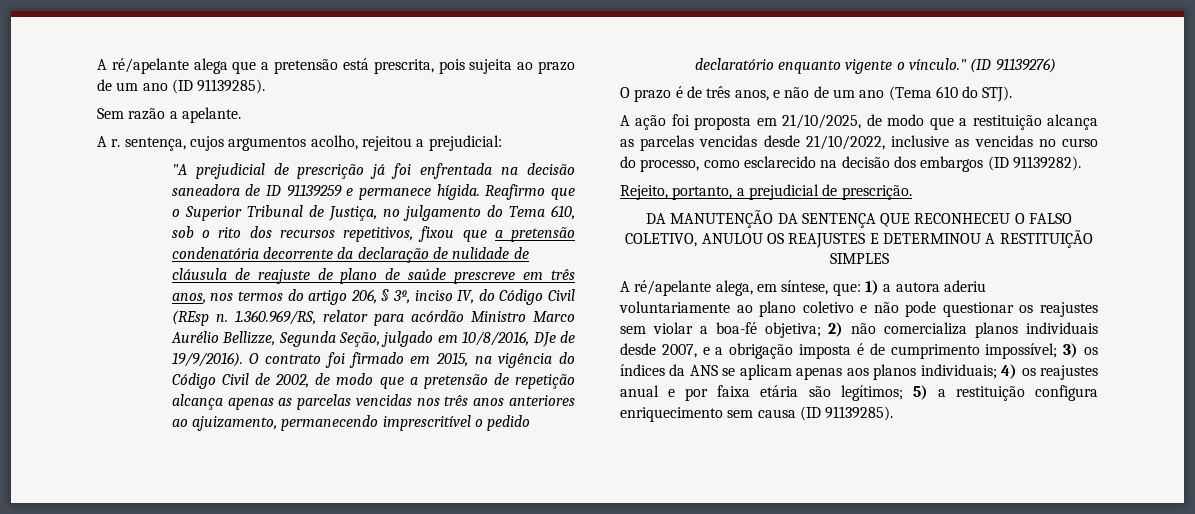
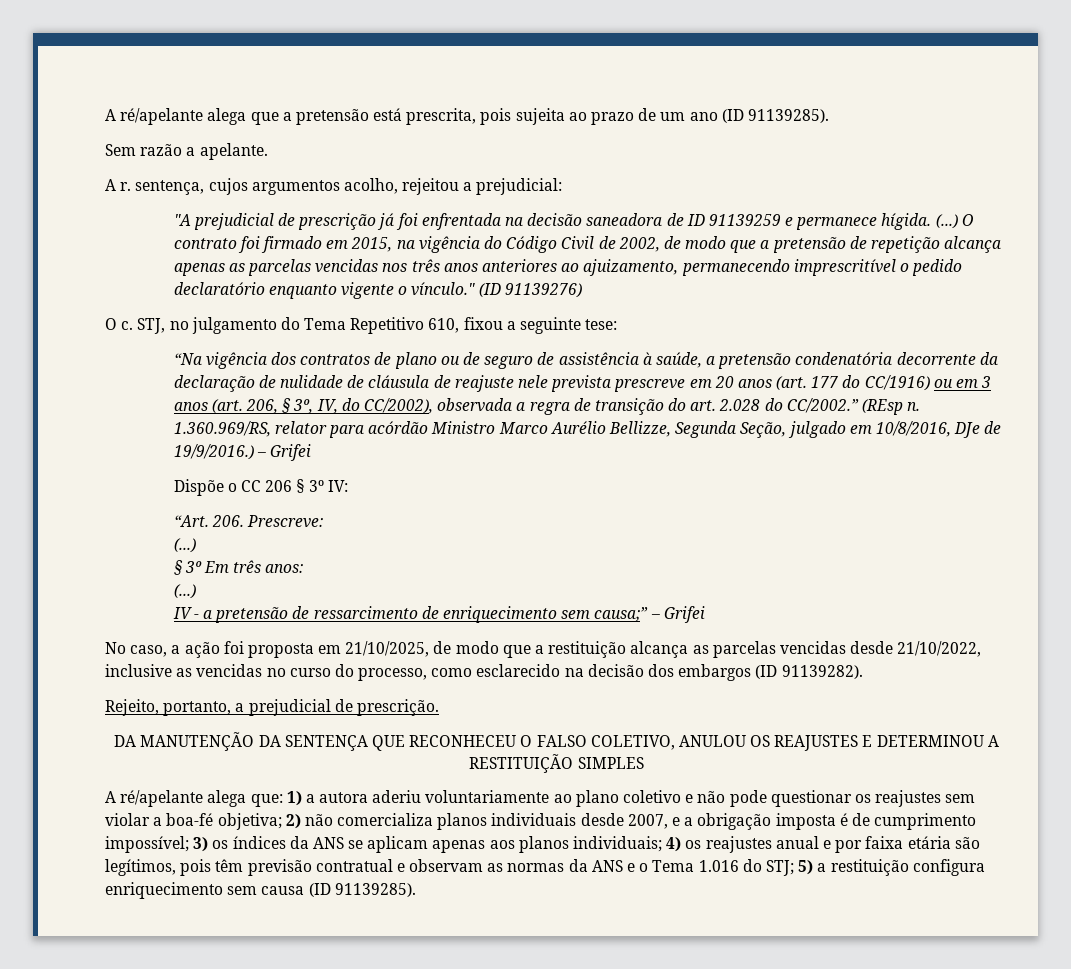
[485,184,575,200] [171,205,575,221] [171,226,575,242] [171,247,529,263] [171,268,576,284] [171,289,575,305] [171,310,576,326] [170,331,575,347] [171,352,243,367] Reafirmo que o Superior Tribunal de Justiça, no julgamento do Tema 610, sob o rito dos recursos repetitivos, fixou que a pretensão condenatória decorrente da declaração de nulidade de cláusula de reajuste de plano de saúde prescreve em três anos, nos termos do artigo 206, § 3º, inciso IV, do Código Civil (REsp n. 1.360.969/RS, relator para acórdão Ministro Marco Aurélio Bellizze, Segunda Seção, julgado em 10/8/2016, DJe de 19/9/2016). -> [935,214,958,229] (...)
[634,86,1013,102] [620,115,630,126] prazo é de três anos, e não de um ano (Tema 610 do STJ). // A -> [121,317,618,334] [173,352,998,369] [173,375,992,392] [173,398,921,415] [173,421,1002,438] [173,444,312,461] [173,479,348,496] [173,515,324,528] [173,538,196,553] [173,560,304,575] [173,584,196,599] [172,606,705,623] [105,642,181,657] c. STJ, no julgamento do Tema Repetitivo 610, fixou a seguinte tese: // “Na vigência dos contratos de plano ou de seguro de assistência à saúde, a pretensão condenatória decorrente da declaração de nulidade de cláusula de reajuste nele prevista prescreve em 20 anos (art. 177 do CC/1916) ou em 3 anos (art. 206, § 3º, IV, do CC/2002), observada a regra de transição do art. 2.028 do CC/2002.” (REsp n. 1.360.969/RS, relator para acórdão Ministro Marco Aurélio Bellizze, Segunda Seção, julgado em 10/8/2016, DJe de 19/9/2016.) – Grifei // Dispõe o CC 206 § 3º IV: // “Art. 206. Prescreve: // (...) // § 3º Em três anos: // (...) // IV - a pretensão de ressarcimento de enriquecimento sem causa;” – Grifei // No caso, a
[715,280,829,296] alega, em síntese, -> [207,790,247,807] alega
[840,385,903,401] legítimos; -> [105,859,794,876] legítimos, pois têm previsão contratual e observam as normas da ANS e o Tema 1.016 do STJ;

